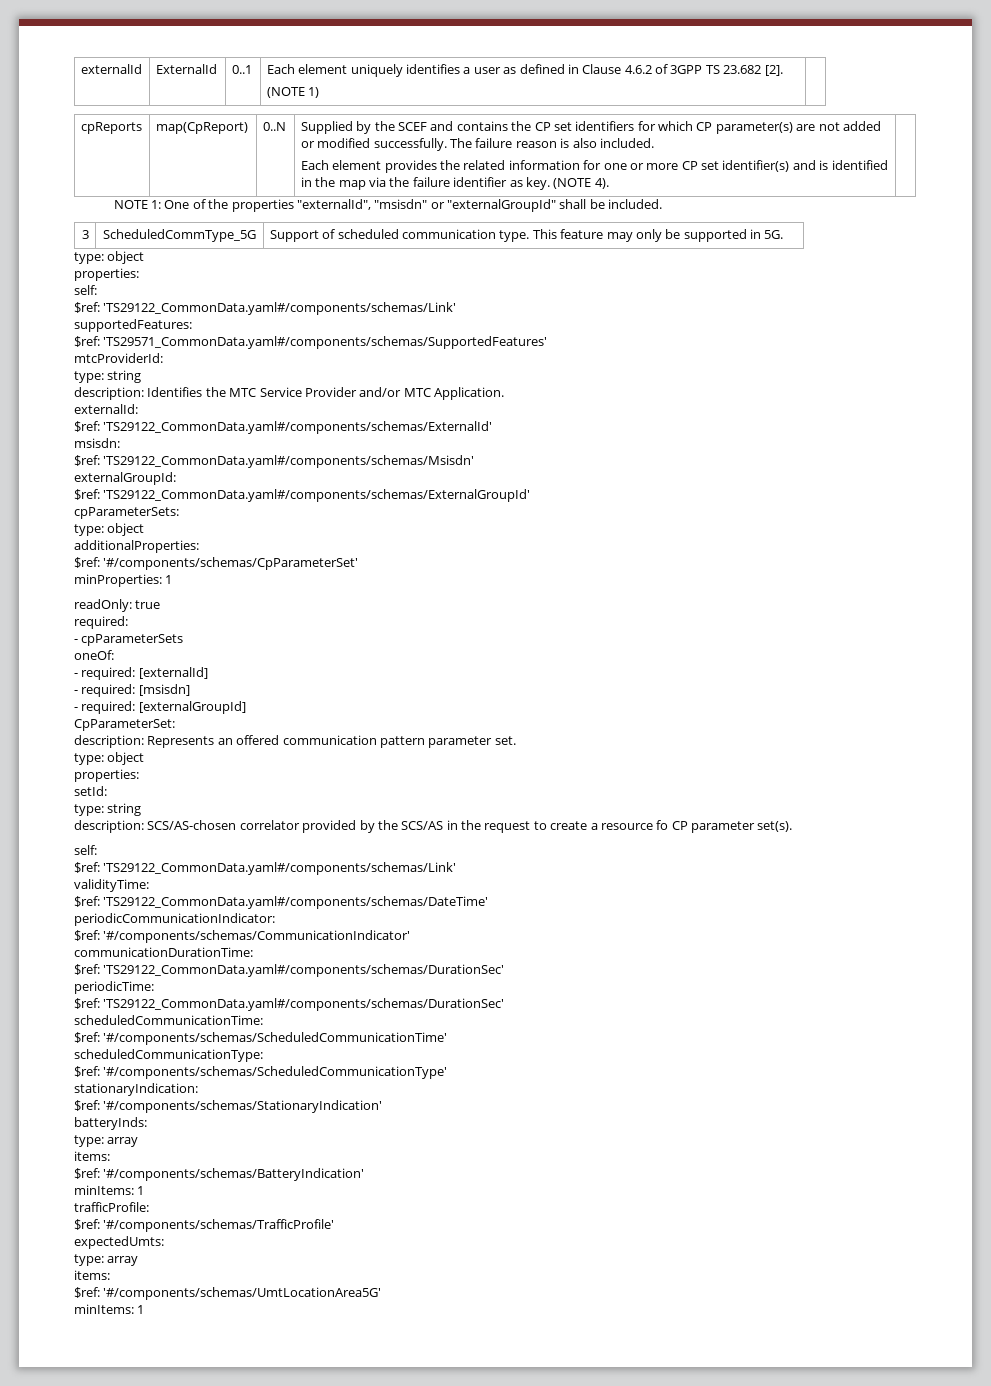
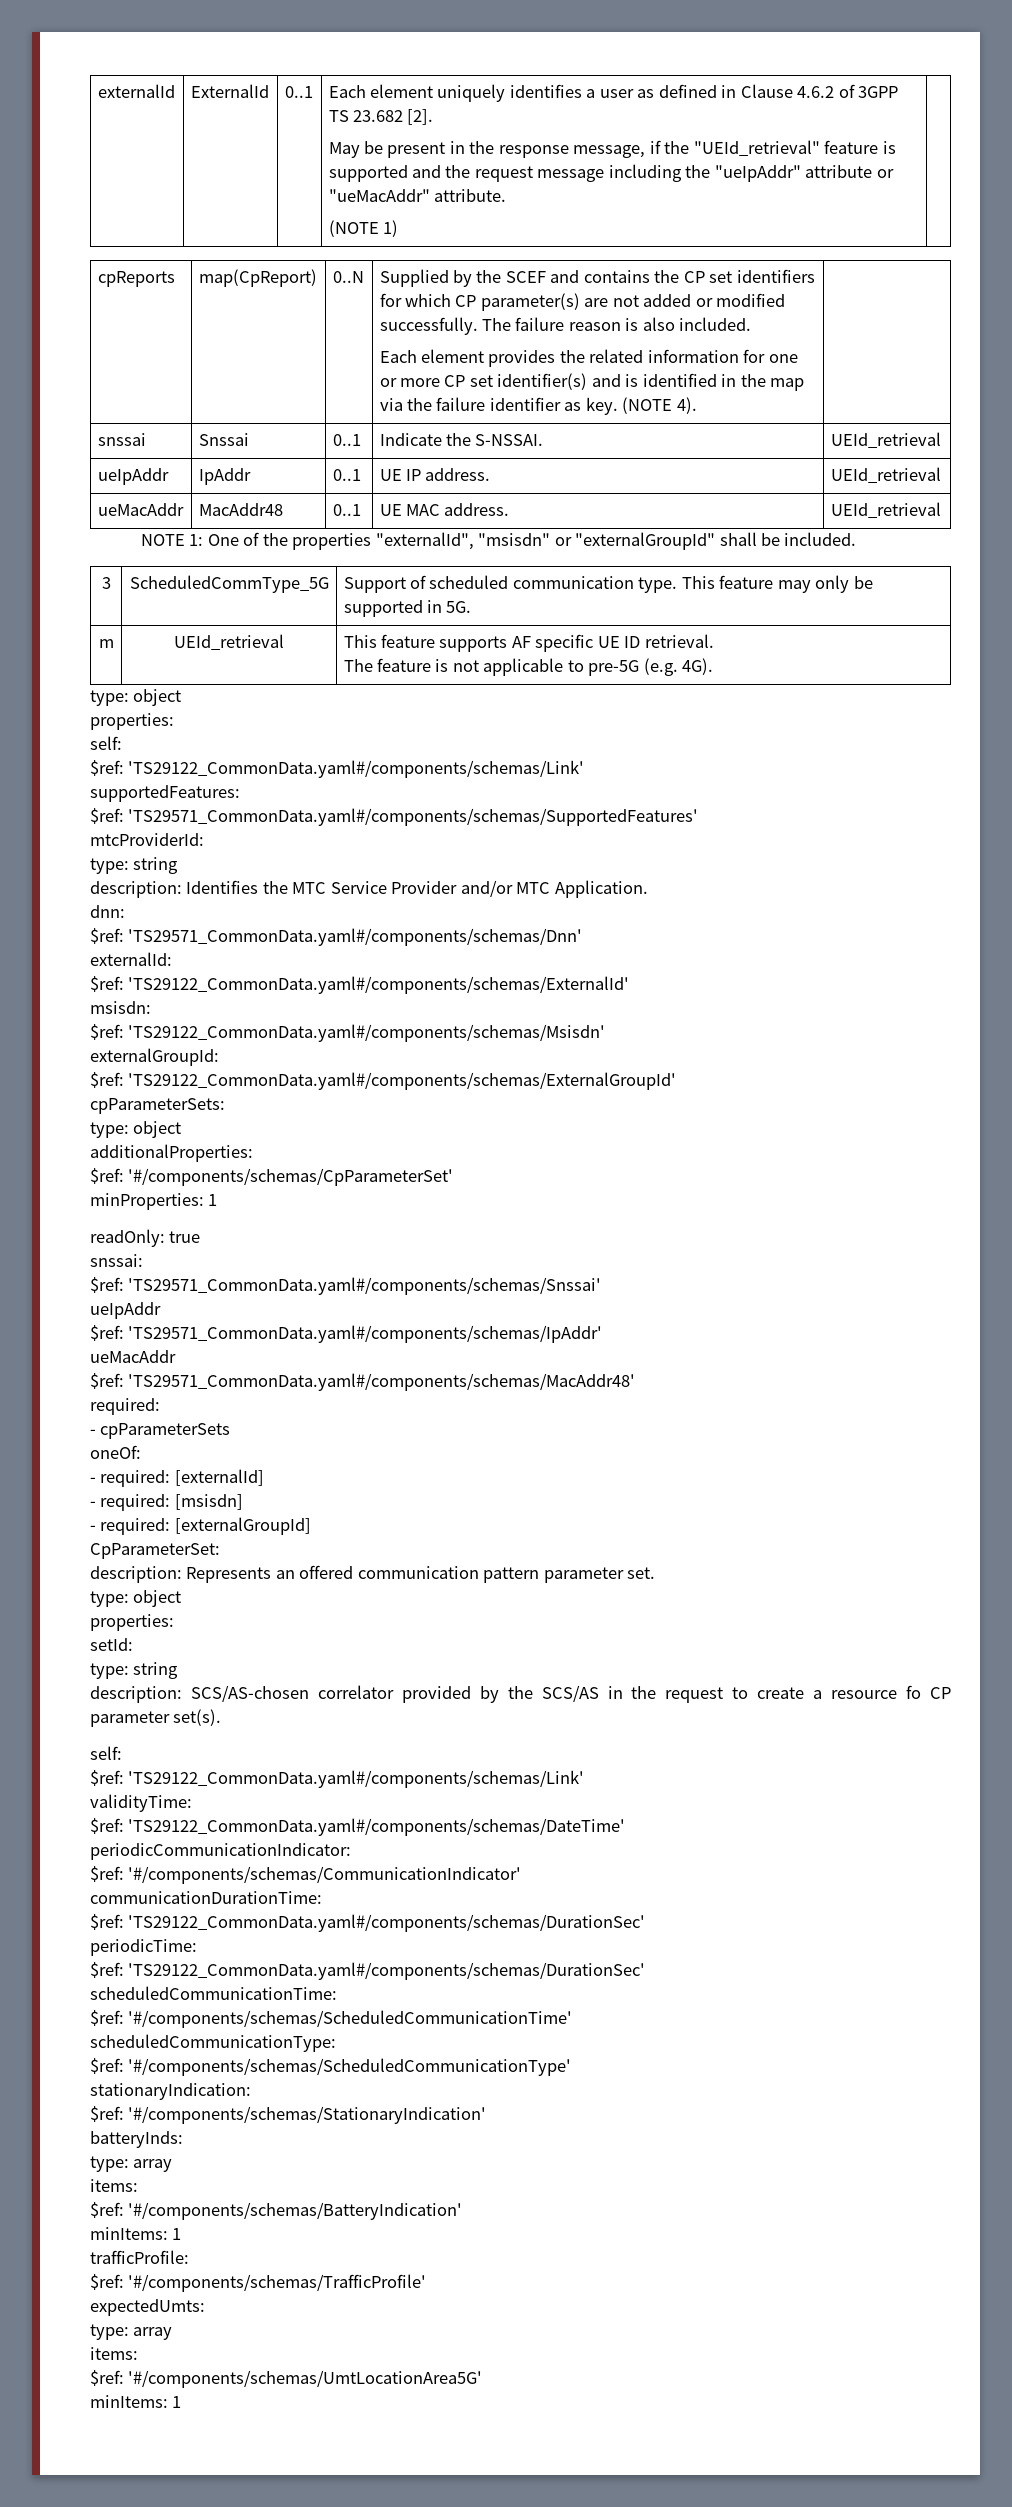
(783, 70) none -> [328,140,896,158] [328,164,894,182] [328,189,507,202] // May be present in the response message, if the "UEId_retrieval" feature is supported and the request message including the "ueIpAddr" attribute or "ueMacAddr" attribute.
(609, 183) none -> [97,433,146,446] [198,433,249,446] [332,434,361,446] [379,433,544,446] [830,432,941,448] [97,468,169,485] [198,468,251,485] [332,469,361,481] [379,468,491,481] [830,467,941,483] [97,503,184,516] [198,503,283,516] [332,504,361,516] [379,503,510,516] [830,502,941,518] // snssai | Snssai | 0..1 | Indicate the S-NSSAI. | UEId_retrieval // ueIpAddr | IpAddr | 0..1 | UE IP address. | UEId_retrieval // ueMacAddr | MacAddr48 | 0..1 | UE MAC address. | UEId_retrieval
(784, 234) none -> [98,639,114,648] [174,634,284,650] [343,634,714,652] [343,658,714,676] // m | UEId_retrieval | This feature supports AF specific UE ID retrieval. // The feature is not applicable to pre-5G (e.g. 4G).
(504, 393) none -> [90,905,125,918] [90,928,583,946] // dnn: // $ref: 'TS29571_CommonData.yaml#/components/schemas/Dnn'
(161, 604) none -> [90,1254,143,1267] [90,1277,602,1295] [90,1302,161,1319] [90,1325,603,1343] [90,1350,176,1363] [90,1373,636,1391] // snssai: // $ref: 'TS29571_CommonData.yaml#/components/schemas/Snssai' // ueIpAddr // $ref: 'TS29571_CommonData.yaml#/components/schemas/IpAddr' // ueMacAddr // $ref: 'TS29571_CommonData.yaml#/components/schemas/MacAddr48'

